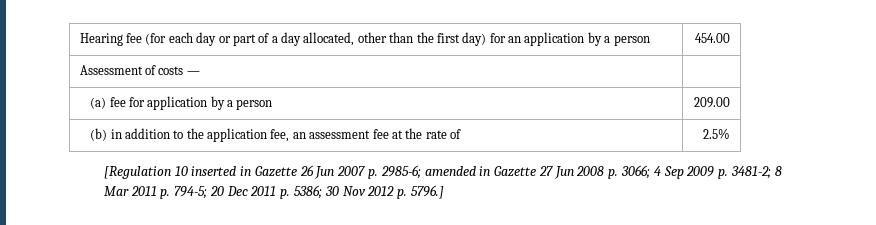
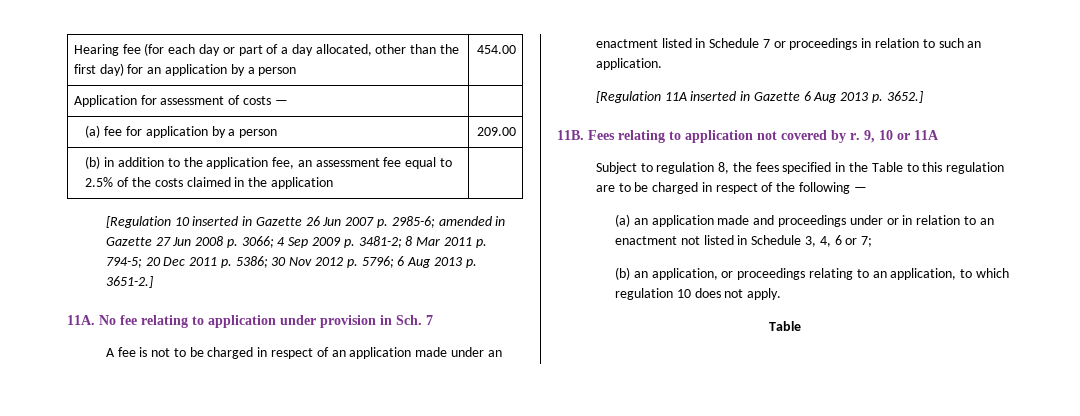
[79,65,143,75] Assessment -> [73,95,225,107] Application for assessment
[391,128,461,139] [703,128,731,139] at the rate of | 2.5% -> [405,157,453,169] [85,177,333,189] equal to 2.5% of the costs claimed in the application |
[410,185,444,199] 5796.] -> [361,256,477,268] [105,276,153,288] [67,315,433,328] [105,347,502,359] [595,38,982,50] [595,58,662,70] [595,91,923,103] [557,130,939,143] [595,162,1005,174] [595,182,867,194] [615,214,994,227] [615,235,873,247] [615,267,1009,280] [615,288,782,300] [769,321,801,331] 5796; 6 Aug 2013 p. 3651-2.] // 11A. No fee relating to application under provision in Sch. 7 // A fee is not to be charged in respect of an application made under an enactment listed in Schedule 7 or proceedings in relation to such an application. // [Regulation 11A inserted in Gazette 6 Aug 2013 p. 3652.] // 11B. Fees relating to application not covered by r. 9, 10 or 11A // Subject to regulation 8, the fees specified in the Table to this regulation are to be charged in respect of the following — // (a) an application made and proceedings under or in relation to an enactment not listed in Schedule 3, 4, 6 or 7; // (b) an application, or proceedings relating to an application, to which regulation 10 does not apply. // Table

